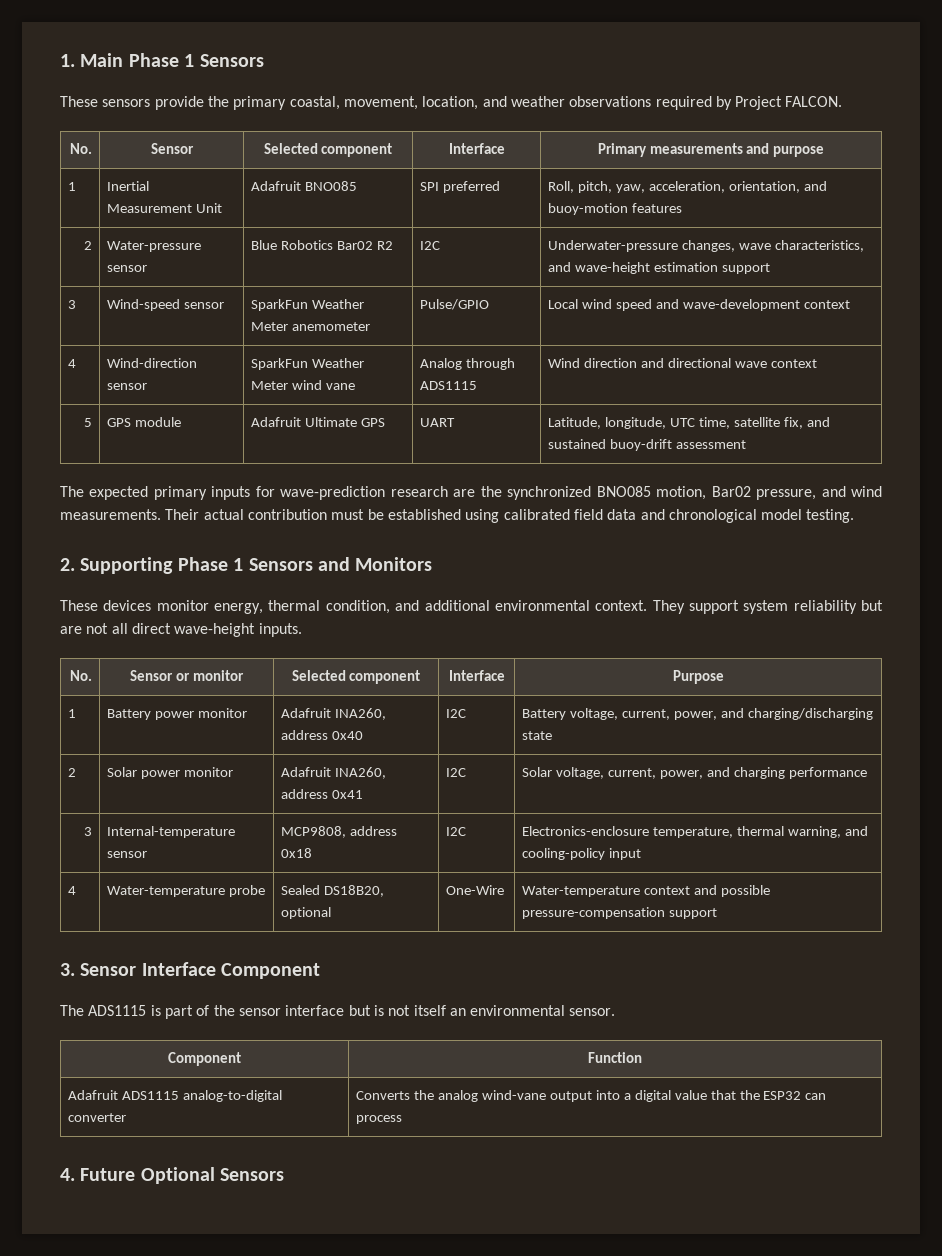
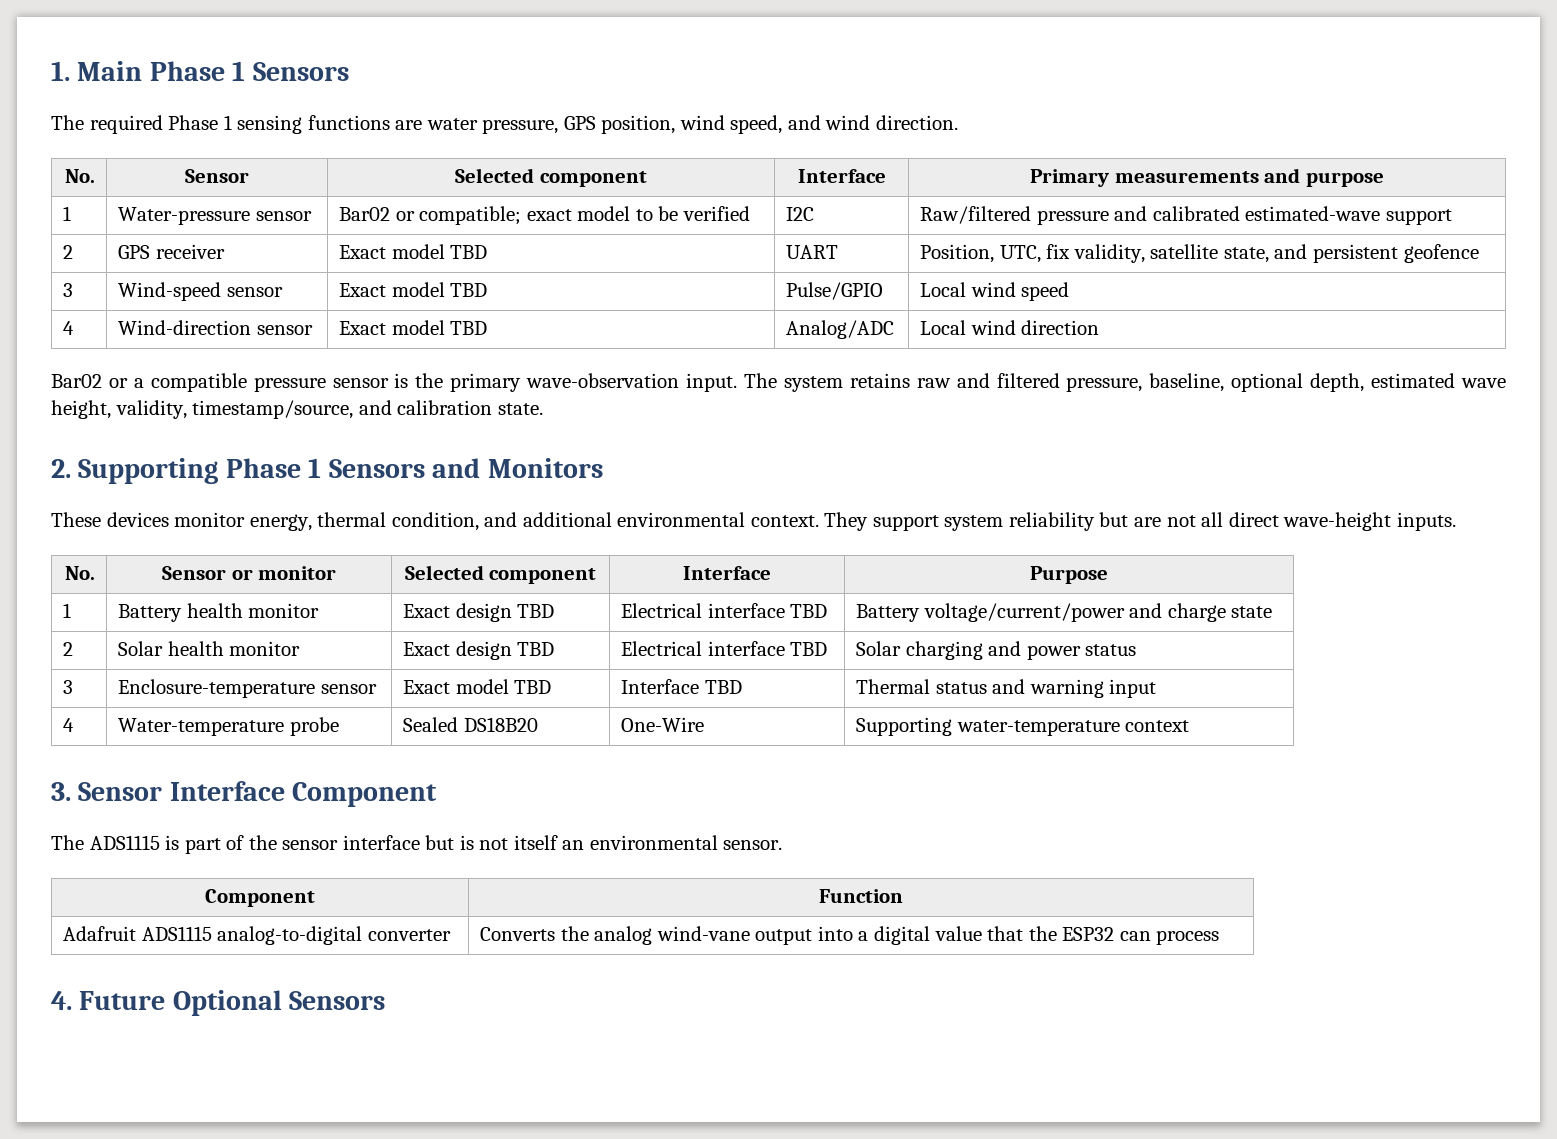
[60,96,843,110] These sensors provide the primary coastal, movement, location, and weather observations required by Project FALCON. -> [51,115,959,134] The required Phase 1 sensing functions are water pressure, GPS position, wind speed, and wind direction.
[107,181,150,191] [107,203,223,213] [251,181,358,191] [420,181,501,193] [548,181,827,193] [548,203,683,215] [83,241,92,250] [107,241,202,252] [107,265,148,272] [251,240,394,250] [420,241,441,250] [548,240,865,252] [548,262,771,274] Inertial Measurement Unit | Adafruit BNO085 | SPI preferred | Roll, pitch, yaw, acceleration, orientation, and buoy-motion features // 2 | Water-pressure sensor | Blue Robotics Bar02 R2 | I2C | Underwater-pressure changes, wave characteristics, and wave-height estimation support -> [118,207,312,225] [339,206,751,225] [786,207,815,221] [920,206,1452,225] [63,245,74,259] [118,244,225,259] [339,244,488,259] [786,245,839,259] [920,244,1479,263] Water-pressure sensor | Bar02 or compatible; exact model to be verified | I2C | Raw/filtered pressure and calibrated estimated-wave support // 2 | GPS receiver | Exact model TBD | UART | Position, UTC, fix validity, satellite state, and persistent geofence
[251,299,365,311] [251,322,371,331] SparkFun Weather Meter anemometer -> [339,282,488,297] Exact model TBD
[656,299,850,311] and wave-development context -> (1070, 291) none
[251,358,365,370] [251,380,356,390] [420,358,516,370] [420,381,478,390] [548,358,817,368] [83,418,92,427] [107,417,182,427] [251,417,386,427] [420,418,456,427] [548,417,830,429] [548,439,747,451] [60,486,883,500] [60,509,855,523] SparkFun Weather Meter wind vane | Analog through ADS1115 | Wind direction and directional wave context // 5 | GPS module | Adafruit Ultimate GPS | UART | Latitude, longitude, UTC time, satellite fix, and sustained buoy-drift assessment // The expected primary inputs for wave-prediction research are the synchronized BNO085 motion, Bar02 pressure, and wind measurements. Their actual contribution must be established using calibrated field data and chronological model testing. -> [339,320,488,335] [786,320,895,339] [920,320,1100,335] [51,373,1507,392] [51,400,543,419] Exact model TBD | Analog/ADC | Local wind direction // Bar02 or a compatible pressure sensor is the primary wave-observation input. The system retains raw and filtered pressure, baseline, optional depth, estimated wave height, validity, timestamp/source, and calibration state.
[155,708,248,720] [281,708,387,720] [281,730,364,740] [446,709,467,718] [522,708,873,720] power monitor | Adafruit INA260, address 0x40 | I2C | Battery voltage, current, power, and charging/discharging -> [186,603,320,618] [403,603,555,622] [621,603,828,618] [856,603,1226,622] health monitor | Exact design TBD | Electrical interface TBD | Battery voltage/current/power and charge
[141,767,234,779] [281,767,387,779] [281,789,364,799] [446,768,467,777] [522,767,867,779] [83,827,92,836] [107,826,236,838] [107,851,148,858] [281,826,398,838] [281,848,313,858] [446,827,467,836] [522,826,869,838] [522,848,606,860] power monitor | Adafruit INA260, address 0x41 | I2C | Solar voltage, current, power, and charging performance // 3 | Internal-temperature sensor | MCP9808, address 0x18 | I2C | Electronics-enclosure temperature, thermal warning, and cooling-policy -> [167,641,301,656] [403,641,555,660] [621,641,828,656] [856,641,1137,660] [63,680,74,694] [118,679,377,698] [403,679,552,694] [621,679,742,694] [856,679,1104,698] health monitor | Exact design TBD | Electrical interface TBD | Solar charging and power status // 3 | Enclosure-temperature sensor | Exact model TBD | Interface TBD | Thermal status and warning
[324,885,385,897] [281,907,332,919] DS18B20, optional -> [463,717,538,732] DS18B20
[522,885,771,897] [522,907,718,919] Water-temperature context and possible pressure-compensation support -> [856,717,1190,736] Supporting water-temperature context

